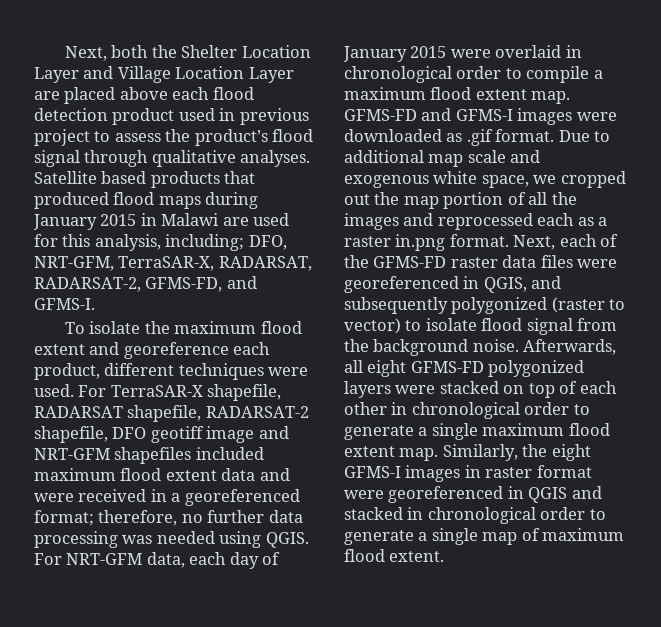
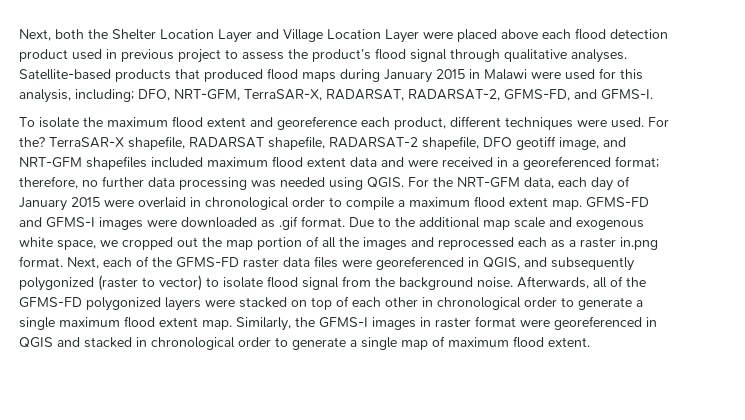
[34,91,60,100] are -> [423,31,453,39] were
[34,171,147,184] Satellite based -> [19,69,111,80] Satellite-based
[222,217,249,226] are -> [531,71,561,79] were
(107, 391) none -> [19,137,45,147] the?
[206,426,255,443] image -> [559,137,599,150] image,
(62, 559) none -> [433,177,453,187] the
(611, 136) none -> [395,217,415,227] the
[367,360,407,377] eight -> [610,276,646,287] of the
[551,444,591,461] eight -> (315, 322) none

